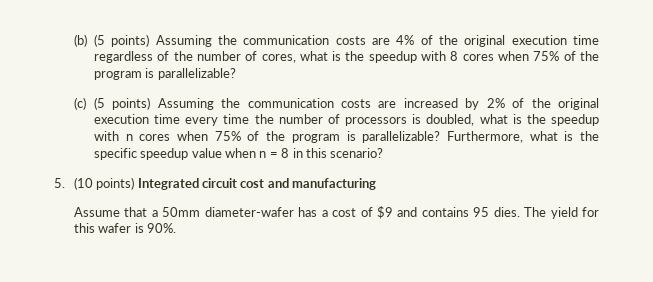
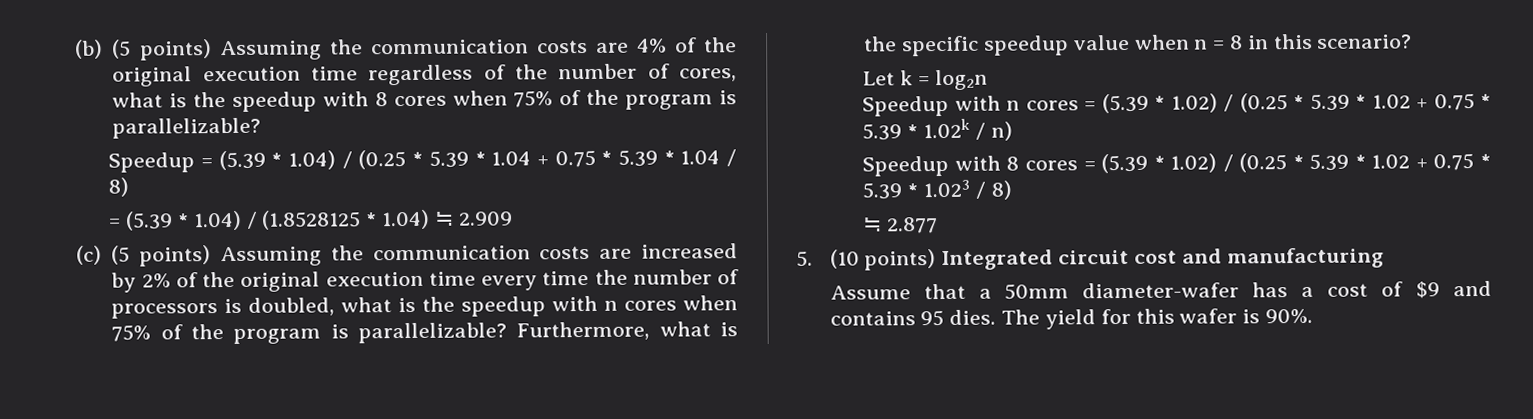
(236, 74) none -> [108,149,738,173] [108,177,130,197] [109,209,513,231] // Speedup = (5.39 * 1.04) / (0.25 * 5.39 * 1.04 + 0.75 * 5.39 * 1.04 / 8) // = (5.39 * 1.04) / (1.8528125 * 1.04) ≒ 2.909
(384, 153) none -> [862,69,988,91] [862,93,1491,117] [862,118,1013,141] [862,153,1491,177] [862,179,1012,200] [863,217,939,234] // Let k = log2n // Speedup with n cores = (5.39 * 1.02) / (0.25 * 5.39 * 1.02 + 0.75 * 5.39 * 1.02k / n) // Speedup with 8 cores = (5.39 * 1.02) / (0.25 * 5.39 * 1.02 + 0.75 * 5.39 * 1.023 / 8) // ≒ 2.877

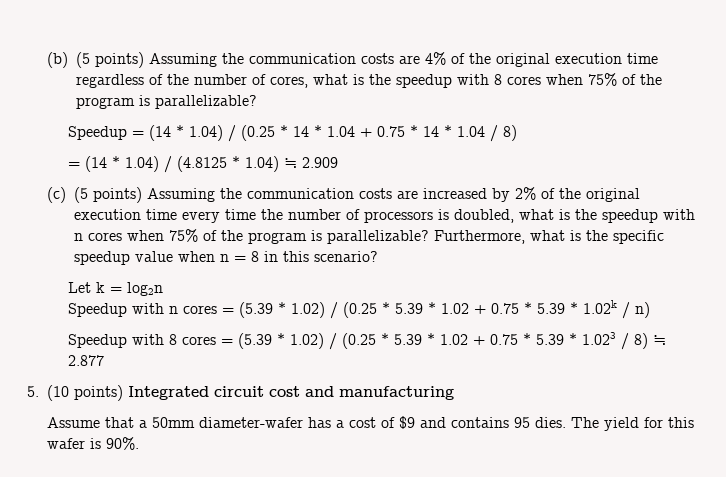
[218,150,266,171] (5.39 -> [148,125,171,141] (14
[428,150,469,168] 5.39 -> [292,126,309,137] 14
[617,149,658,167] 5.39 -> [422,126,439,137] 14
[126,210,362,231] (5.39 * 1.04) / (1.8528125 -> [84,156,227,173] (14 * 1.04) / (4.8125
(1012, 190) // -> (648, 341) none

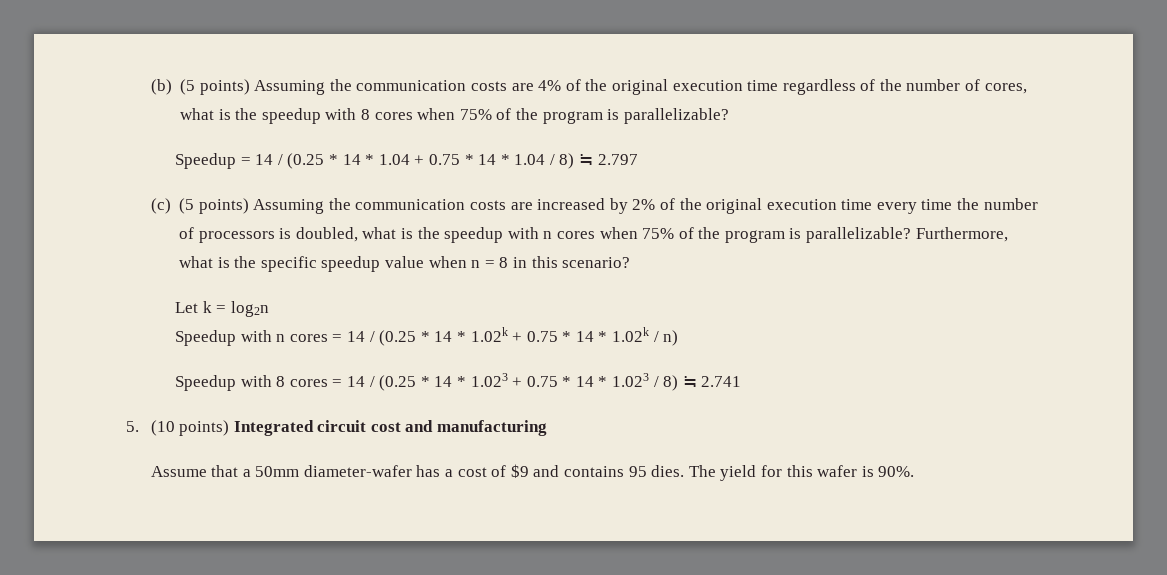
[148,125,223,141] (14 * 1.04) -> [255,154,274,165] 14
[67,156,338,173] // = (14 * 1.04) / (4.8125 * 1.04) ≒ 2.909 -> [579,154,638,165] ≒ 2.797
[238,302,565,319] (5.39 * 1.02) / (0.25 * 5.39 * 1.02 + 0.75 * 5.39 -> [346,327,594,346] 14 / (0.25 * 14 * 1.02k + 0.75 * 14
[237,333,564,350] (5.39 * 1.02) / (0.25 * 5.39 * 1.02 + 0.75 * 5.39 -> [346,373,594,391] 14 / (0.25 * 14 * 1.023 + 0.75 * 14
[67,355,104,366] 2.877 -> [701,376,742,387] 2.741

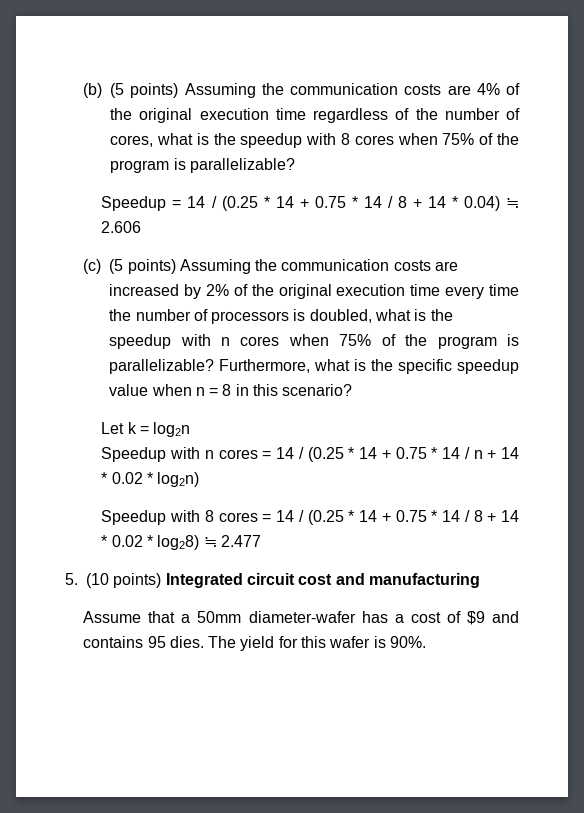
[365,153,638,169] * 1.04 + 0.75 * 14 * 1.04 / 8) ≒ 2.797 -> [299,196,520,211] [101,221,142,233] + 0.75 * 14 / 8 + 14 * 0.04) ≒ 2.606
[456,327,679,346] * 1.02k + 0.75 * 14 * 1.02k / n) -> [381,447,520,459] [101,472,200,487] + 0.75 * 14 / n + 14 * 0.02 * log2n)
[456,373,742,391] * 1.023 + 0.75 * 14 * 1.023 / 8) ≒ 2.741 -> [381,510,520,522] [101,535,262,550] + 0.75 * 14 / 8 + 14 * 0.02 * log28) ≒ 2.477

